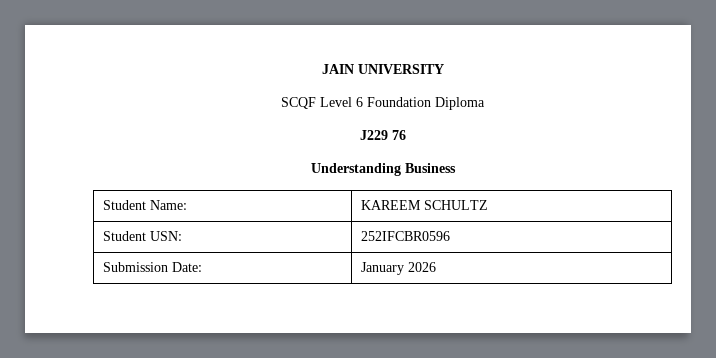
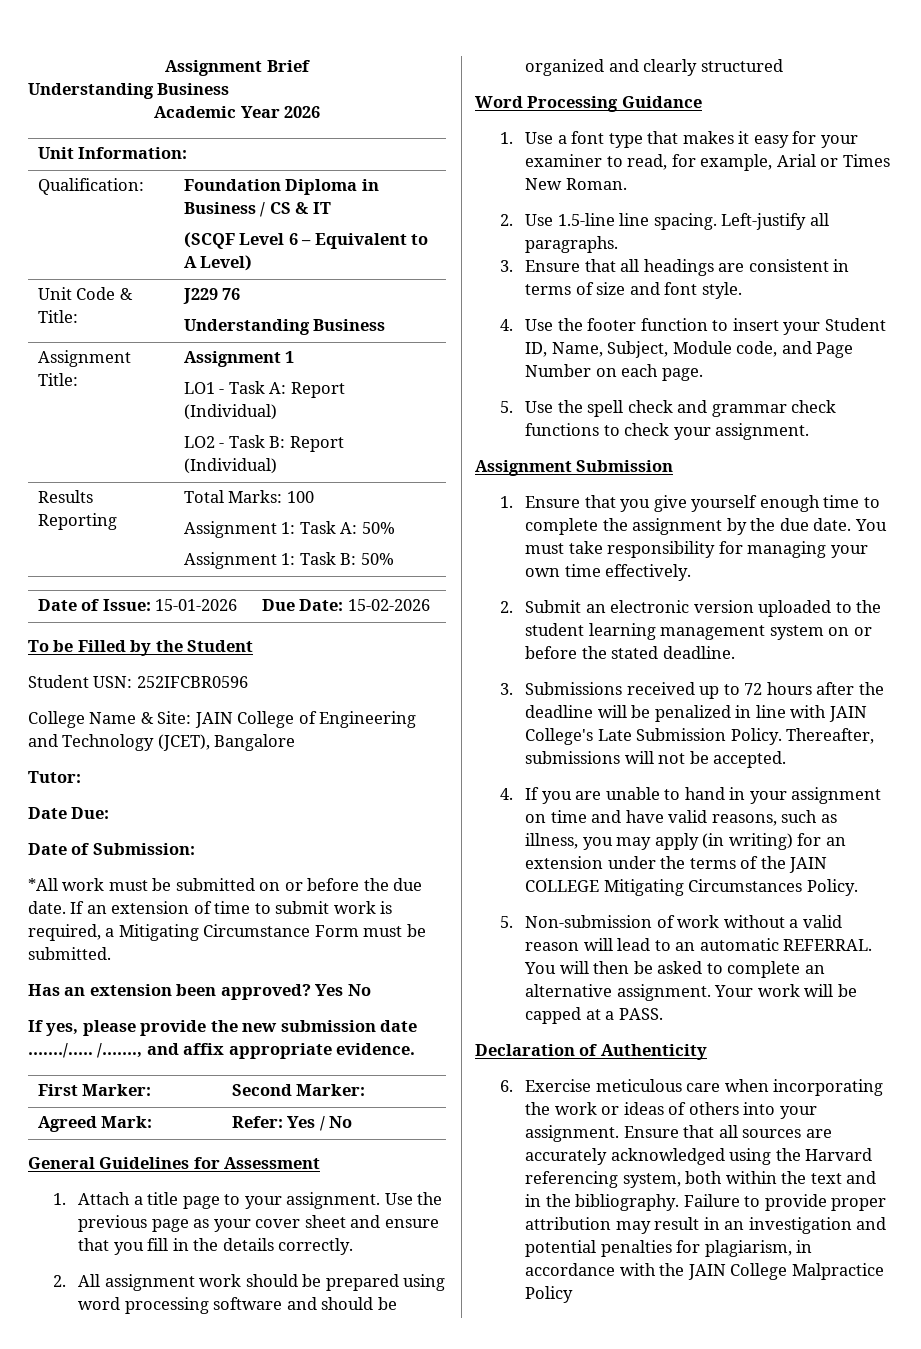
[321,64,444,74] [281,97,485,110] [359,130,406,140] [310,163,456,176] [102,200,187,210] [360,200,488,210] [102,231,182,241] [360,231,450,241] [102,262,202,272] [360,262,436,275] JAIN UNIVERSITY // SCQF Level 6 Foundation Diploma // J229 76 // Understanding Business // Student Name: | KAREEM SCHULTZ // Student USN: | 252IFCBR0596 // Submission Date: | January 2026 -> [165,60,310,76] [28,83,230,99] [154,106,320,118] [37,147,188,159] [37,178,144,195] [183,179,379,195] [183,202,331,217] [183,232,429,249] [183,255,253,271] [37,287,133,300] [37,310,78,323] [182,288,241,304] [183,319,386,335] [37,350,131,367] [37,373,78,386] [183,351,295,367] [183,381,345,398] [183,404,277,420] [183,435,344,452] [183,458,277,474] [37,490,93,503] [37,513,117,530] [183,490,314,503] [183,521,395,538] [183,552,394,569] [37,599,238,611] [261,599,430,611] [28,640,254,656] [28,675,248,688] [28,711,417,728] [28,734,296,751] [28,771,81,783] [28,807,110,819] [28,843,195,855] [28,878,423,891] [28,901,393,914] [28,924,426,941] [28,947,111,960] [28,984,371,1000] [28,1020,418,1036] [28,1043,416,1059] [37,1084,152,1096] [231,1084,366,1096] [37,1116,153,1132] [231,1116,353,1131] [28,1157,321,1169] [53,1192,443,1209] [78,1215,439,1232] [78,1238,354,1255] [53,1274,446,1291] [78,1297,397,1314] [525,59,783,76] [475,96,702,112] [500,131,858,148] [525,154,890,171] [525,178,627,190] [500,213,829,230] [525,236,619,253] [500,259,850,276] [525,282,742,299] [500,318,886,335] [525,341,854,358] [525,364,703,381] [500,400,837,417] [525,423,810,440] [475,460,674,476] [500,495,880,512] [525,518,887,535] [525,541,868,558] [525,564,692,581] [500,600,882,617] [525,623,872,640] [525,646,735,659] [500,682,884,699] [525,705,867,722] [525,728,875,745] [525,751,787,768] [500,787,882,804] [525,810,837,826] [525,833,846,850] [525,856,828,873] [525,879,858,896] [500,915,842,928] [525,938,873,951] [524,961,825,978] [525,984,857,1001] [525,1007,663,1024] [475,1044,707,1060] [500,1079,884,1096] [525,1102,817,1119] [525,1125,832,1142] [525,1148,873,1165] [525,1171,877,1188] [525,1194,887,1211] [525,1217,887,1234] [525,1240,813,1257] [525,1263,884,1280] [525,1286,574,1303] Assignment Brief // Understanding Business // Academic Year 2026 // Unit Information: // Qualification: | Foundation Diploma in Business / CS & IT // (SCQF Level 6 – Equivalent to A Level) // Unit Code & Title: | J229 76 // Understanding Business // Assignment Title: | Assignment 1 // LO1 - Task A: Report (Individual) // LO2 - Task B: Report (Individual) // Results Reporting | Total Marks: 100 // Assignment 1: Task A: 50% // Assignment 1: Task B: 50% // Date of Issue: 15-01-2026 | Due Date: 15-02-2026 // To be Filled by the Student // Student USN: 252IFCBR0596 // College Name & Site: JAIN College of Engineering and Technology (JCET), Bangalore // Tutor: // Date Due: // Date of Submission: // *All work must be submitted on or before the due date. If an extension of time to submit work is required, a Mitigating Circumstance Form must be submitted. // Has an extension been approved? Yes No // If yes, please provide the new submission date ….…/.…. /……., and affix appropriate evidence. // First Marker: | Second Marker: // Agreed Mark: | Refer: Yes / No // General Guidelines for Assessment // 1. Attach a title page to your assignment. Use the previous page as your cover sheet and ensure that you fill in the details correctly. // 2. All assignment work should be prepared using word processing software and should be organized and clearly structured // Word Processing Guidance // 1. Use a font type that makes it easy for your examiner to read, for example, Arial or Times New Roman. // 2. Use 1.5-line line spacing. Left-justify all paragraphs. // 3. Ensure that all headings are consistent in terms of size and font style. // 4. Use the footer function to insert your Student ID, Name, Subject, Module code, and Page Number on each page. // 5. Use the spell check and grammar check functions to check your assignment. // Assignment Submission // 1. Ensure that you give yourself enough time to complete the assignment by the due date. You must take responsibility for managing your own time effectively. // 2. Submit an electronic version uploaded to the student learning management system on or before the stated deadline. // 3. Submissions received up to 72 hours after the deadline will be penalized in line with JAIN College's Late Submission Policy. Thereafter, submissions will not be accepted. // 4. If you are unable to hand in your assignment on time and have valid reasons, such as illness, you may apply (in writing) for an extension under the terms of the JAIN COLLEGE Mitigating Circumstances Policy. // 5. Non-submission of work without a valid reason will lead to an automatic REFERRAL. You will then be asked to complete an alternative assignment. Your work will be capped at a PASS. // Declaration of Authenticity // 6. Exercise meticulous care when incorporating the work or ideas of others into your assignment. Ensure that all sources are accurately acknowledged using the Harvard referencing system, both within the text and in the bibliography. Failure to provide proper attribution may result in an investigation and potential penalties for plagiarism, in accordance with the JAIN College Malpractice Policy

